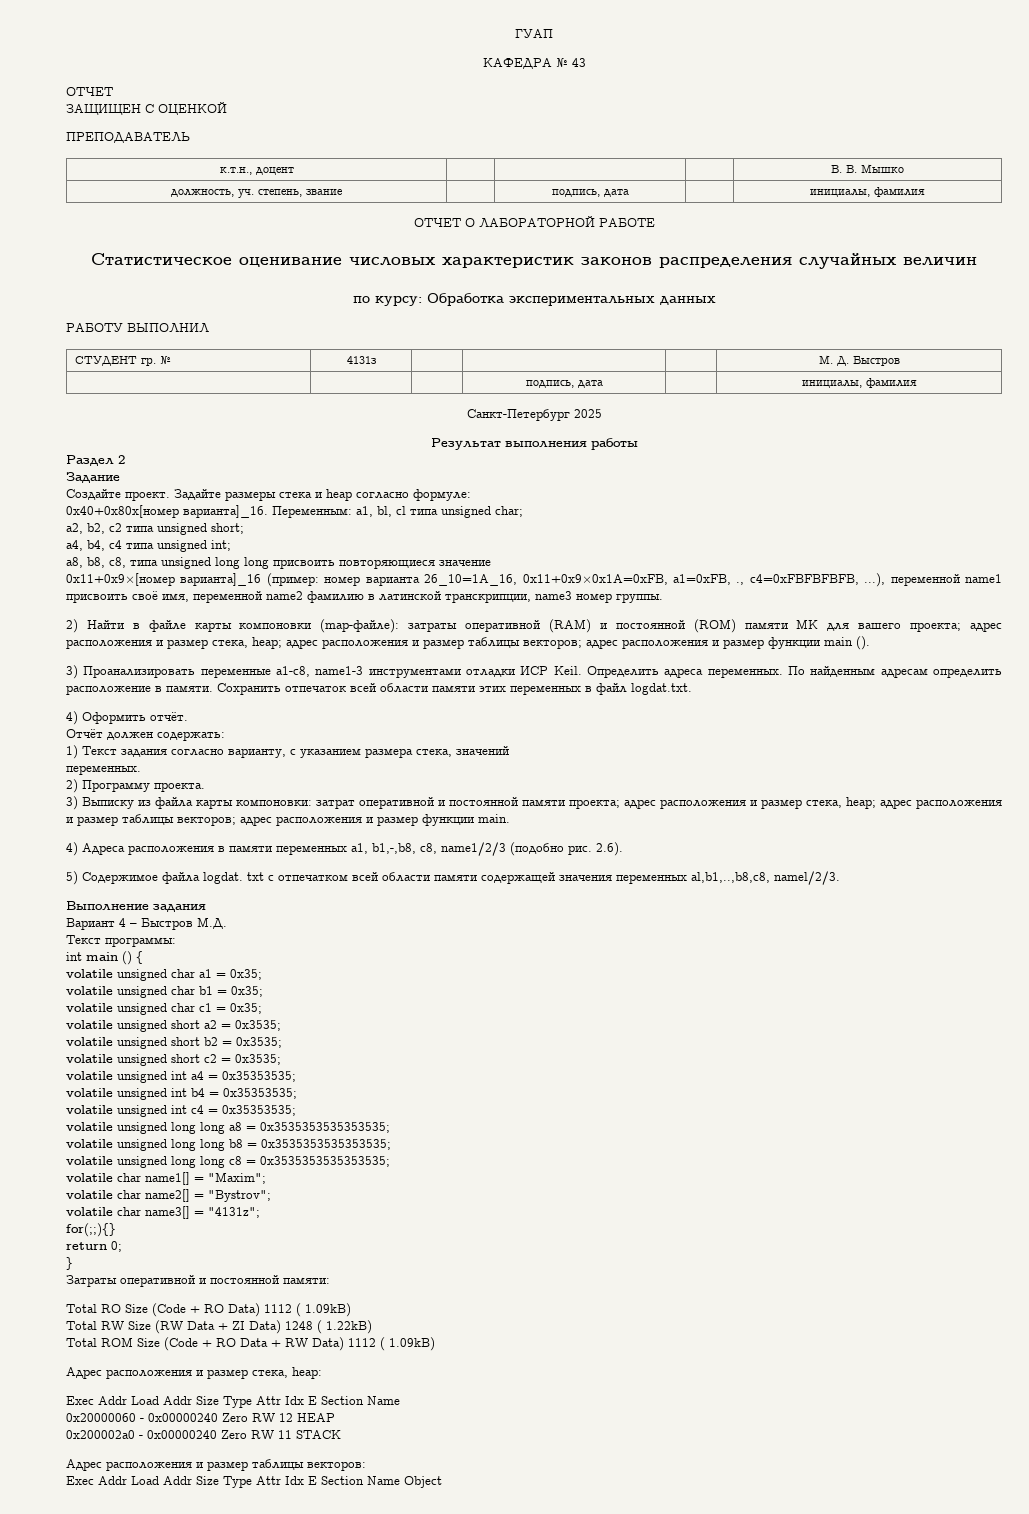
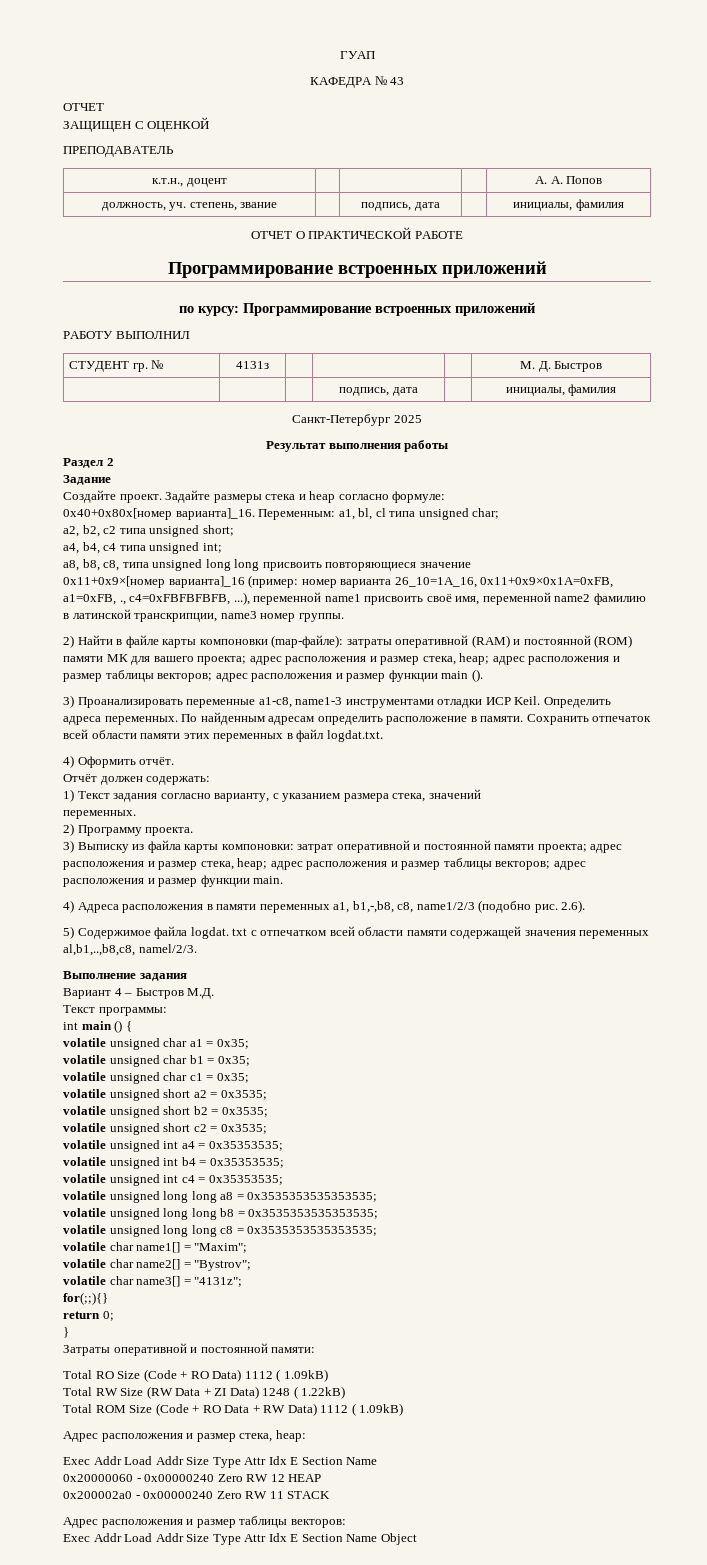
[831,164,904,173] В. В. Мышко -> [534,176,603,184] А. А. Попов
[478,216,595,227] ЛАБОРАТОРНОЙ -> [308,227,412,239] ПРАКТИЧЕСКОЙ
[91,253,977,269] Статистическое оценивание числовых характеристик законов распределения случайных величин -> [167,261,547,278] Программирование встроенных приложений
[426,293,716,306] Обработка экспериментальных данных -> [243,302,535,316] Программирование встроенных приложений

